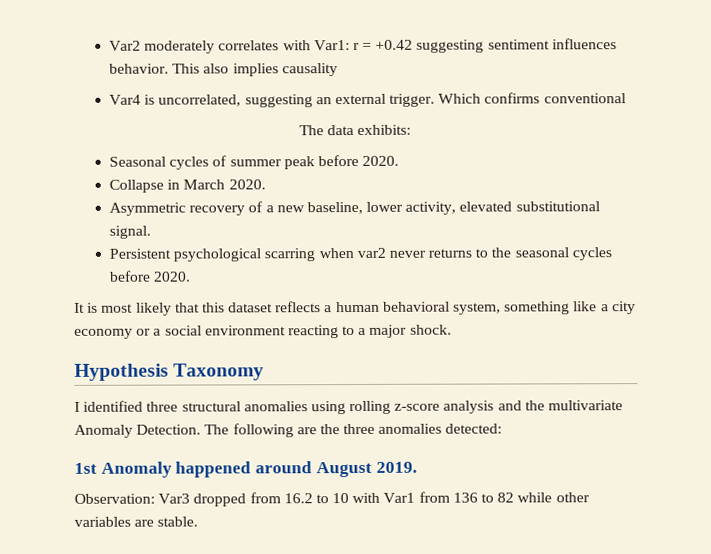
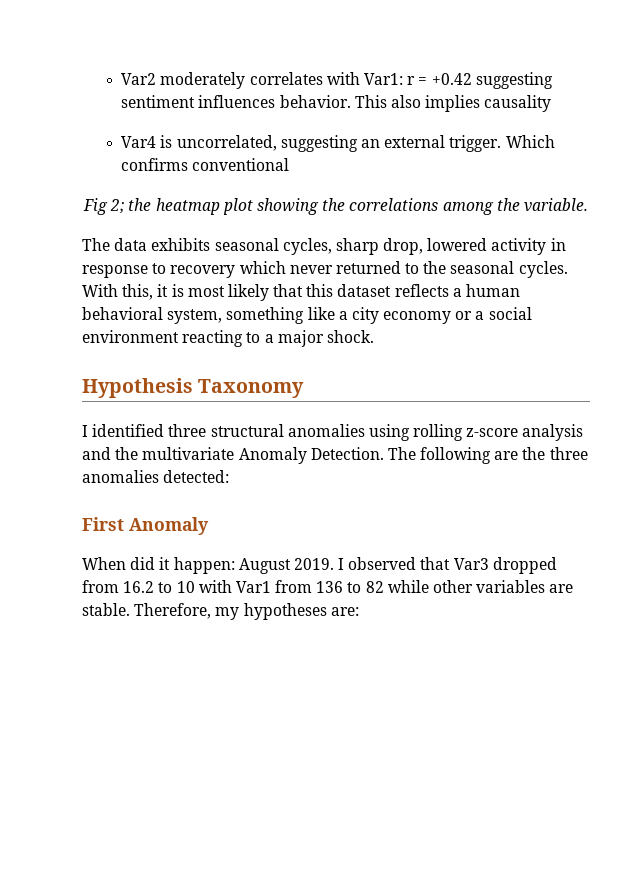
[298,124,412,136] [108,154,400,170] [108,179,266,193] [108,201,600,216] [108,225,151,239] [108,247,612,262] [108,270,192,282] [74,302,85,313] The data exhibits: // Seasonal cycles of summer peak before 2020. // Collapse in March 2020. // Asymmetric recovery of a new baseline, lower activity, elevated substitutional signal. // Persistent psychological scarring when var2 never returns to the seasonal cycles before 2020. // It -> [83,198,588,215] [82,238,566,255] [82,261,568,278] [82,284,169,300] Fig 2; the heatmap plot showing the correlations among the variable. // The data exhibits seasonal cycles, sharp drop, lowered activity in response to recovery which never returned to the seasonal cycles. With this, it
[74,461,313,478] 1st Anomaly happened around -> [82,517,209,535] [82,557,235,574] First Anomaly // When did it happen:
[74,493,155,504] // Observation: -> [338,557,451,570] I observed that
(199, 521) none -> [134,603,359,620] Therefore, my hypotheses are:

